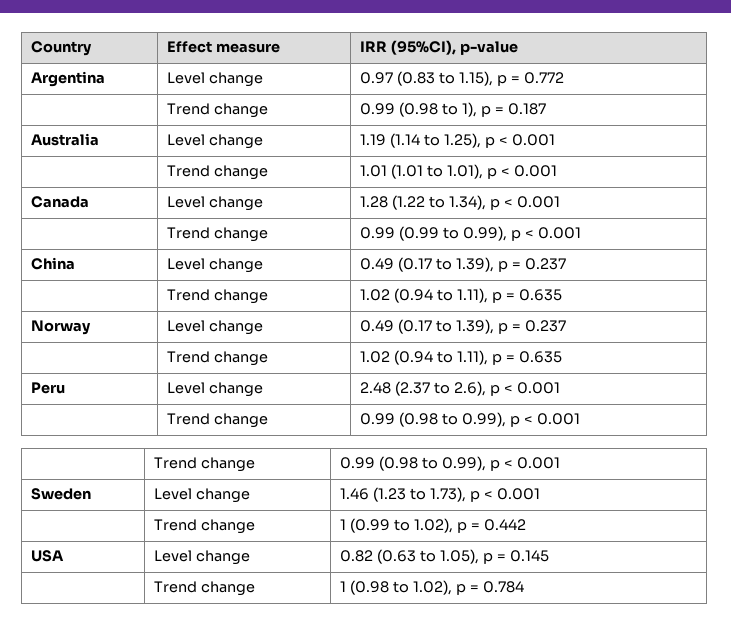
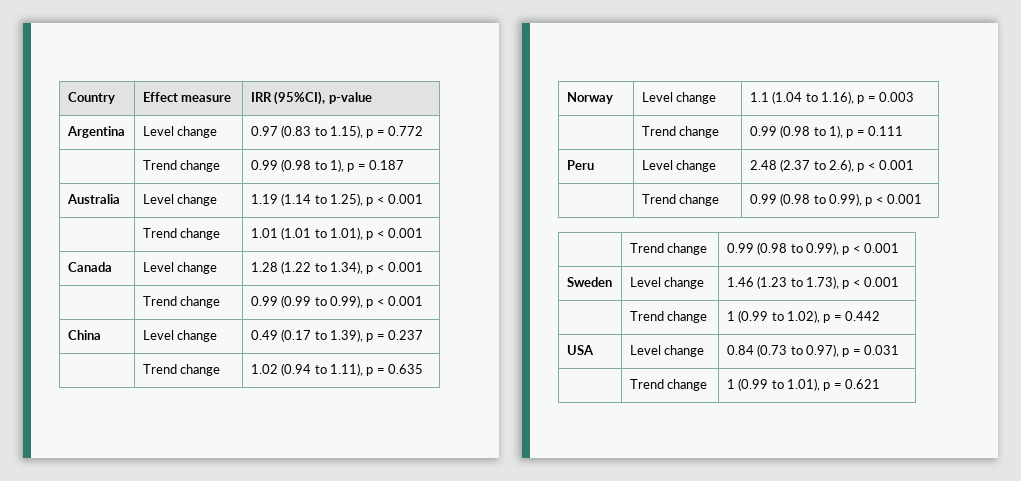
[360,319,566,334] [167,351,269,366] [360,350,562,365] 0.49 (0.17 to 1.39), p = 0.237 // | Trend change | 1.02 (0.94 to 1.11), p = 0.635 -> [749,91,915,104] [641,126,720,138] [749,125,904,138] 1.1 (1.04 to 1.16), p = 0.003 // | Trend change | 0.99 (0.98 to 1), p = 0.111
[340,549,549,564] [154,581,256,596] [340,580,524,595] 0.82 (0.63 to 1.05), p = 0.145 // | Trend change | 1 (0.98 to 1.02), p = 0.784 -> [726,344,900,357] [629,379,708,391] [726,378,881,391] 0.84 (0.73 to 0.97), p = 0.031 // | Trend change | 1 (0.99 to 1.01), p = 0.621

